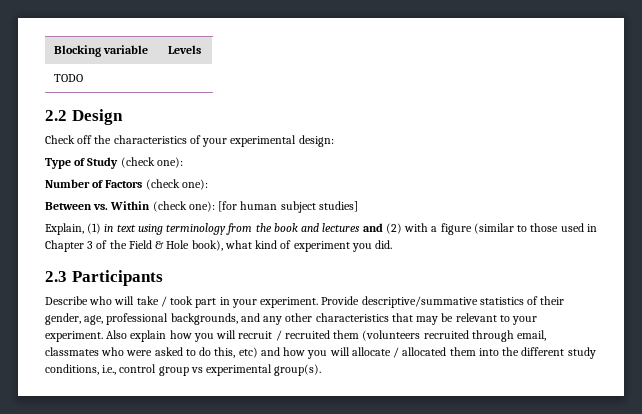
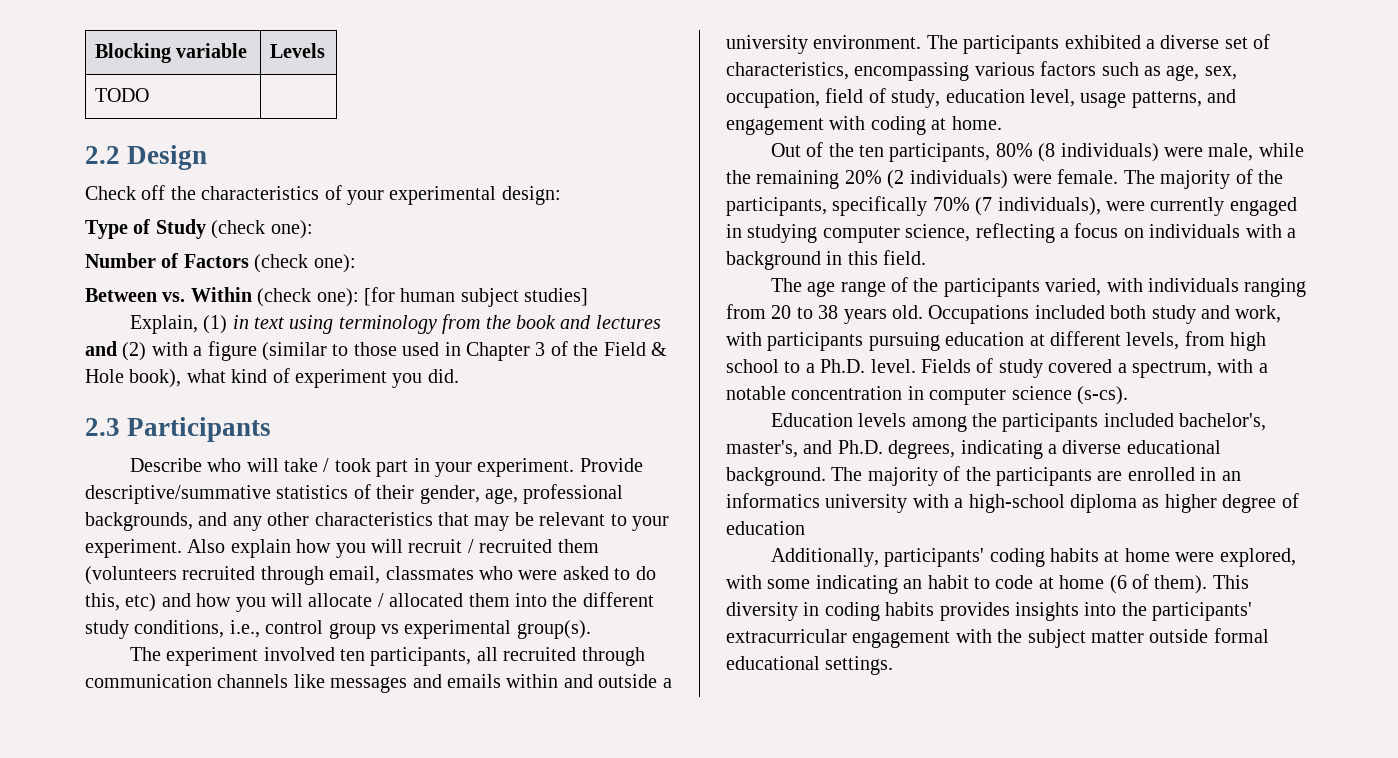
(322, 370) none -> [129,647,645,666] [85,674,672,693] [726,34,1271,54] [726,61,1237,81] [726,88,1237,108] [726,116,1002,135] [770,142,1304,162] [726,169,1283,189] [726,196,1297,216] [726,223,1296,243] [726,250,927,270] [770,277,1307,297] [726,304,1282,324] [726,331,1267,351] [726,358,1268,378] [726,386,1128,405] [770,413,1267,432] [726,440,1221,459] [726,466,1241,486] [726,493,1299,513] [726,521,805,535] [770,548,1296,567] [726,574,1249,594] [726,602,1253,621] [726,628,1269,648] [726,656,894,675] // The experiment involved ten participants, all recruited through communication channels like messages and emails within and outside a university environment. The participants exhibited a diverse set of characteristics, encompassing various factors such as age, sex, occupation, field of study, education level, usage patterns, and engagement with coding at home. // Out of the ten participants, 80% (8 individuals) were male, while the remaining 20% (2 individuals) were female. The majority of the participants, specifically 70% (7 individuals), were currently engaged in studying computer science, reflecting a focus on individuals with a background in this field. // The age range of the participants varied, with individuals ranging from 20 to 38 years old. Occupations included both study and work, with participants pursuing education at different levels, from high school to a Ph.D. level. Fields of study covered a spectrum, with a notable concentration in computer science (s-cs). // Education levels among the participants included bachelor's, master's, and Ph.D. degrees, indicating a diverse educational background. The majority of the participants are enrolled in an informatics university with a high-school diploma as higher degree of education // Additionally, participants' coding habits at home were explored, with some indicating an habit to code at home (6 of them). This diversity in coding habits provides insights into the participants' extracurricular engagement with the subject matter outside formal educational settings.

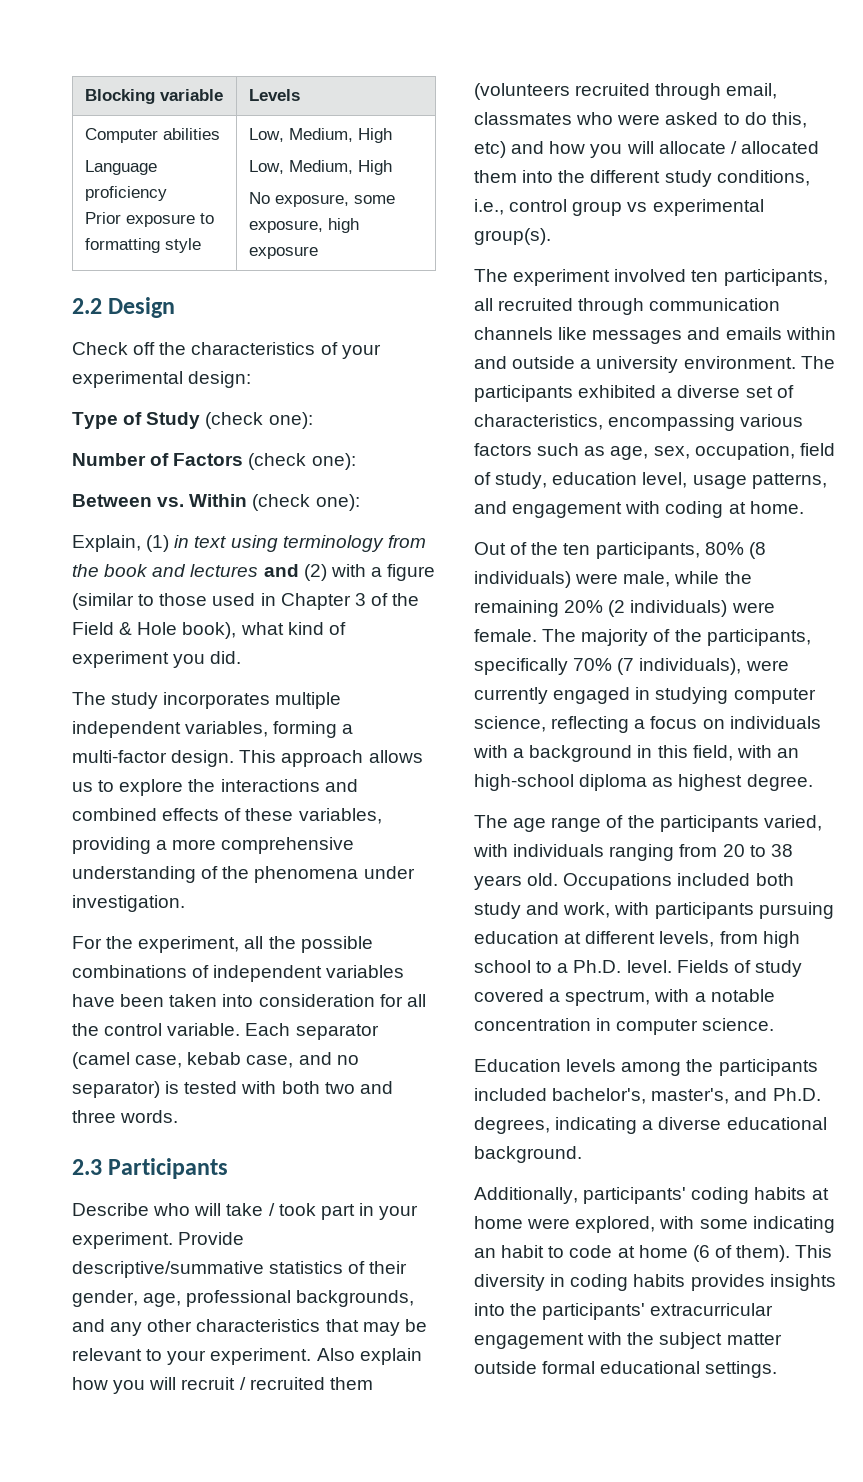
[95,88,150,102] TODO | -> [85,128,221,143] [85,160,158,175] [85,186,168,201] [85,212,215,227] [85,238,202,253] [249,128,393,143] [249,160,393,175] [249,192,396,207] [249,218,360,233] [249,246,319,259] Computer abilities // Language proficiency // Prior exposure to formatting style | Low, Medium, High // Low, Medium, High // No exposure, some exposure, high exposure
[364,287,589,307] [for human subject studies] -> (360, 502) none
(459, 376) none -> [72,692,342,709] [72,721,354,738] [72,750,423,767] [72,779,358,796] [72,808,382,824] [72,837,355,854] [72,866,415,883] [72,895,185,912] [72,936,373,953] [72,965,405,982] [72,994,426,1007] [72,1023,379,1040] [72,1052,359,1069] [72,1081,393,1098] [72,1110,179,1123] // The study incorporates multiple independent variables, forming a multi-factor design. This approach allows us to explore the interactions and combined effects of these variables, providing a more comprehensive understanding of the phenomena under investigation. // For the experiment, all the possible combinations of independent variables have been taken into consideration for all the control variable. Each separator (camel case, kebab case, and no separator) is tested with both two and three words.
[883,250,927,265] field. -> [692,745,799,761] [474,774,813,791] field, with an high-school diploma as highest degree.
[1011,386,1128,405] science (s-cs). -> [702,1018,775,1031] science.
[831,466,1241,486] [726,493,1299,513] [726,521,805,535] The majority of the participants are enrolled in an informatics university with a high-school diploma as higher degree of education -> (582, 1154) none

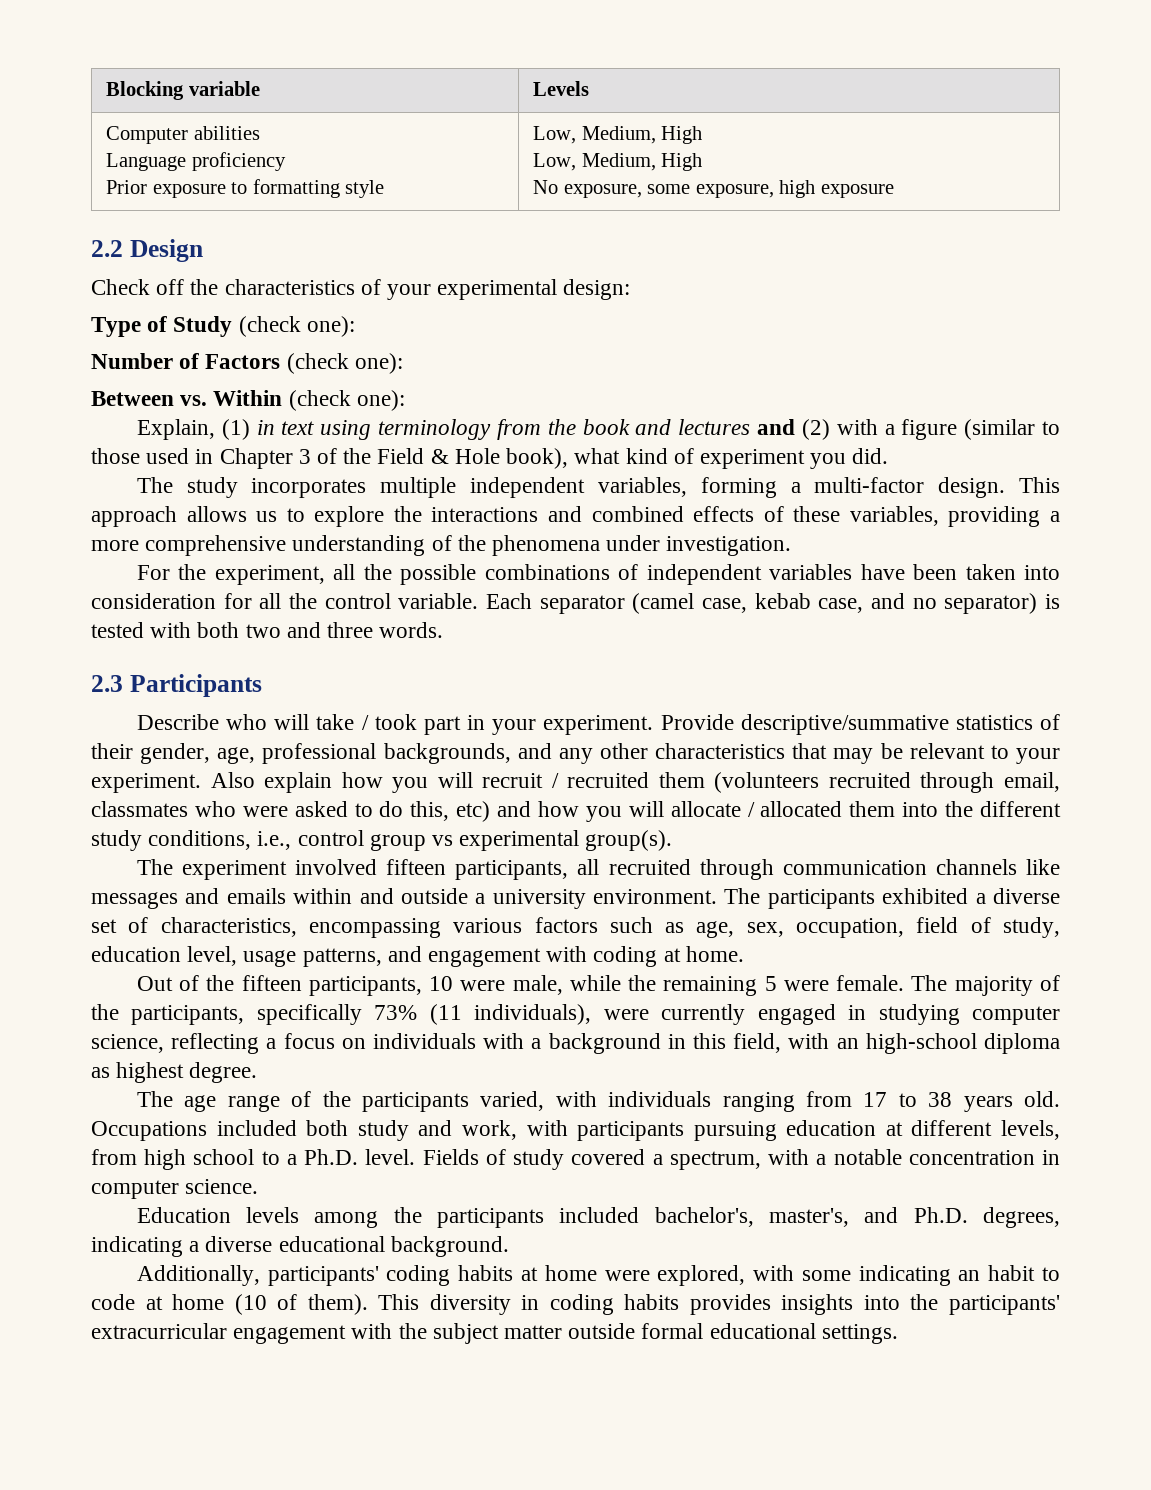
[691,270,719,282] ten -> [386,859,447,875] fifteen
[563,542,766,559] [474,571,571,588] ten participants, 80% (8 individuals) -> [241,975,454,996] fifteen participants, 10
[564,600,728,617] 20% (2 individuals) -> [764,976,777,991] 5
[573,658,635,675] 70% (7 -> [374,1004,462,1025] 73% (11
[722,844,745,857] 20 -> [863,1092,888,1107] 17
[692,1245,710,1262] (6 -> [234,1294,267,1315] (10

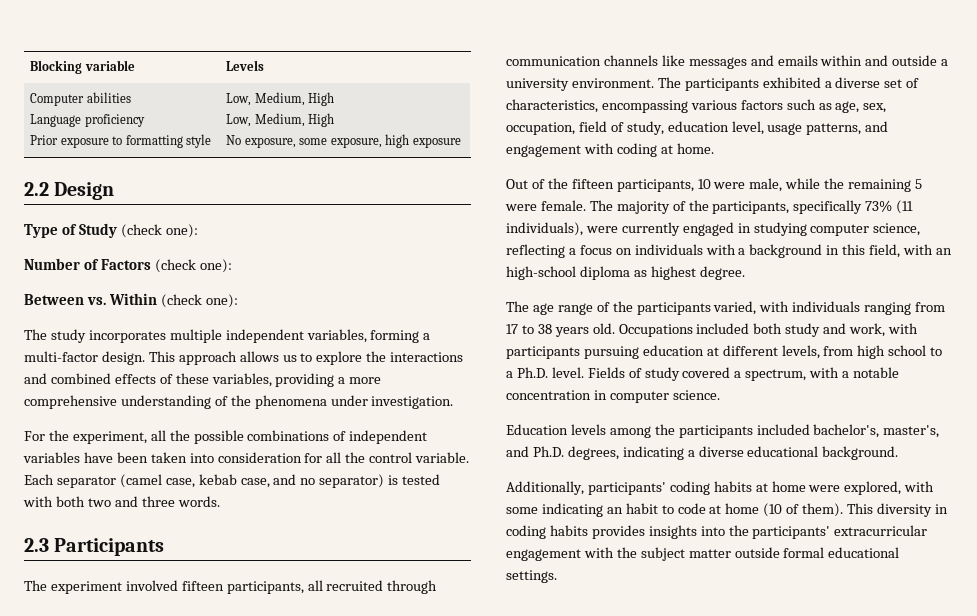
[91,279,631,300] // Check off the characteristics of your experimental design: -> (115, 191) none
[136,419,1060,440] [91,448,889,469] // Explain, (1) in text using terminology from the book and lectures and (2) with a figure (similar to those used in Chapter 3 of the Field & Hole book), what kind of experiment you did. -> (238, 301) none
[136,714,1060,735] [91,743,1060,764] [91,772,1060,793] [91,801,1061,822] [91,830,673,851] // Describe who will take / took part in your experiment. Provide descriptive/summative statistics of their gender, age, professional backgrounds, and any other characteristics that may be relevant to your experiment. Also explain how you will recruit / recruited them (volunteers recruited through email, classmates who were asked to do this, etc) and how you will allocate / allocated them into the different study conditions, i.e., control group vs experimental group(s). -> (165, 547) none

